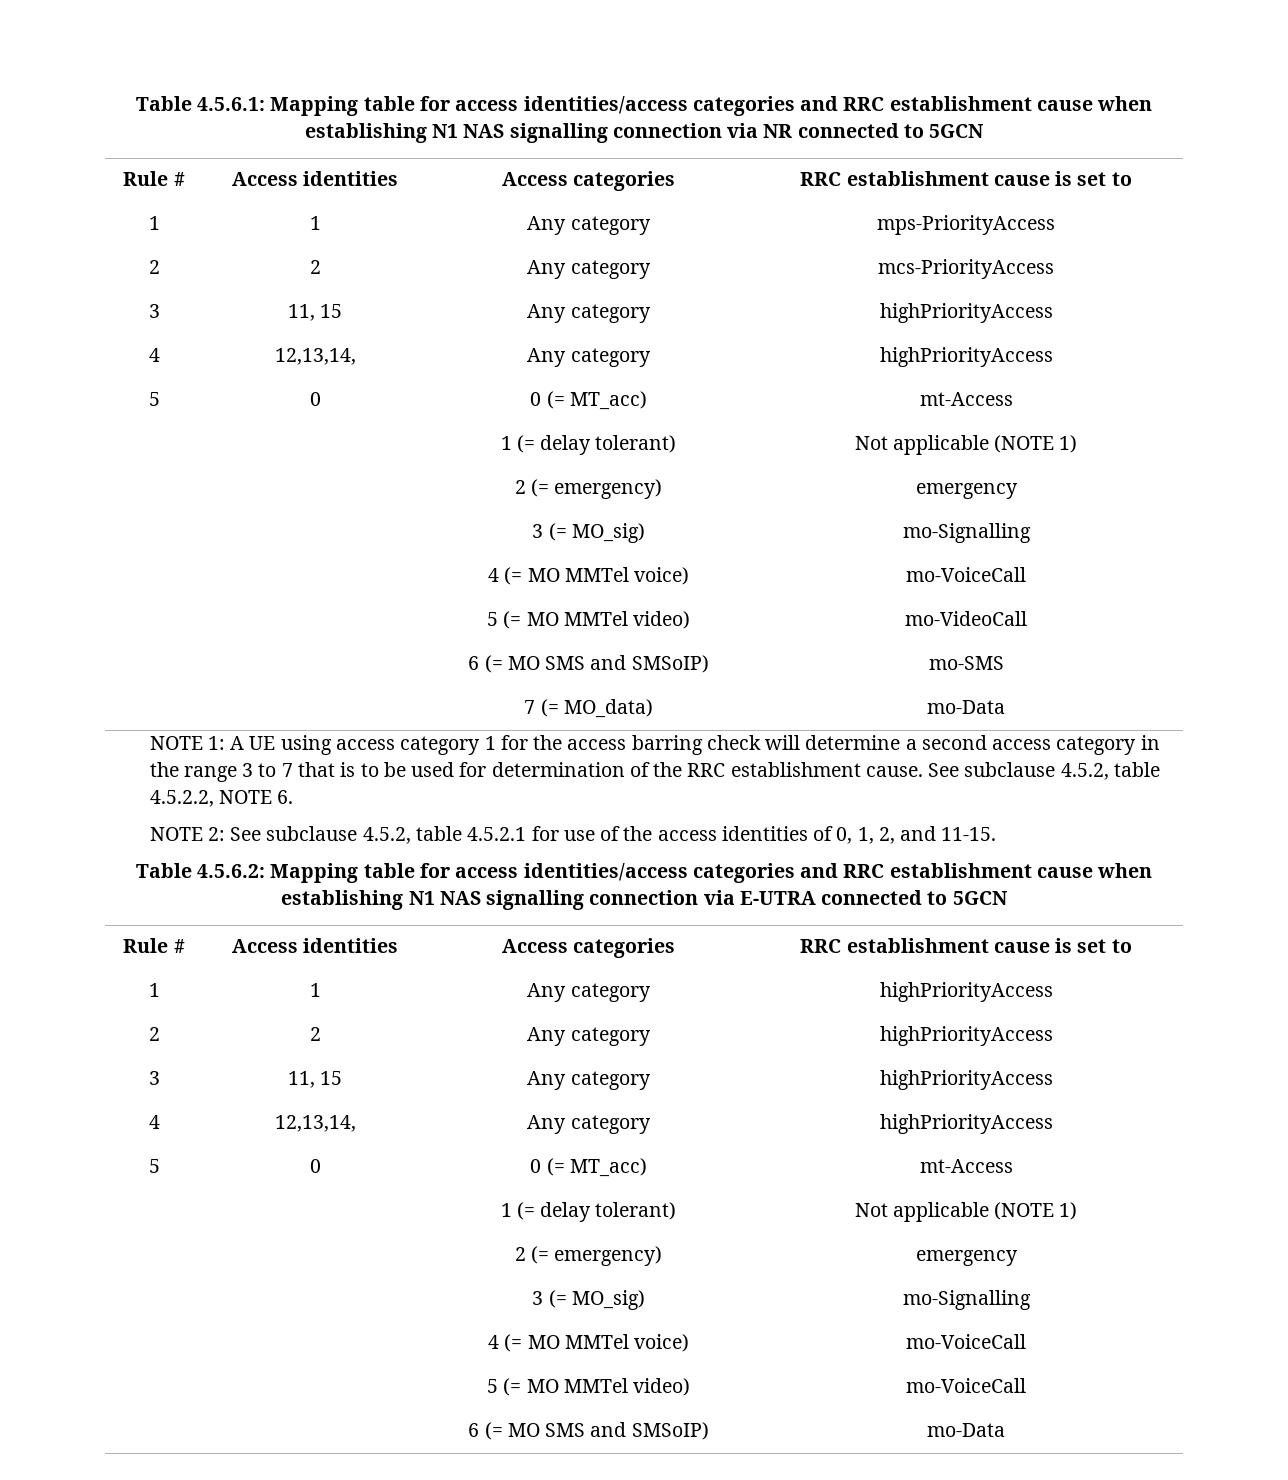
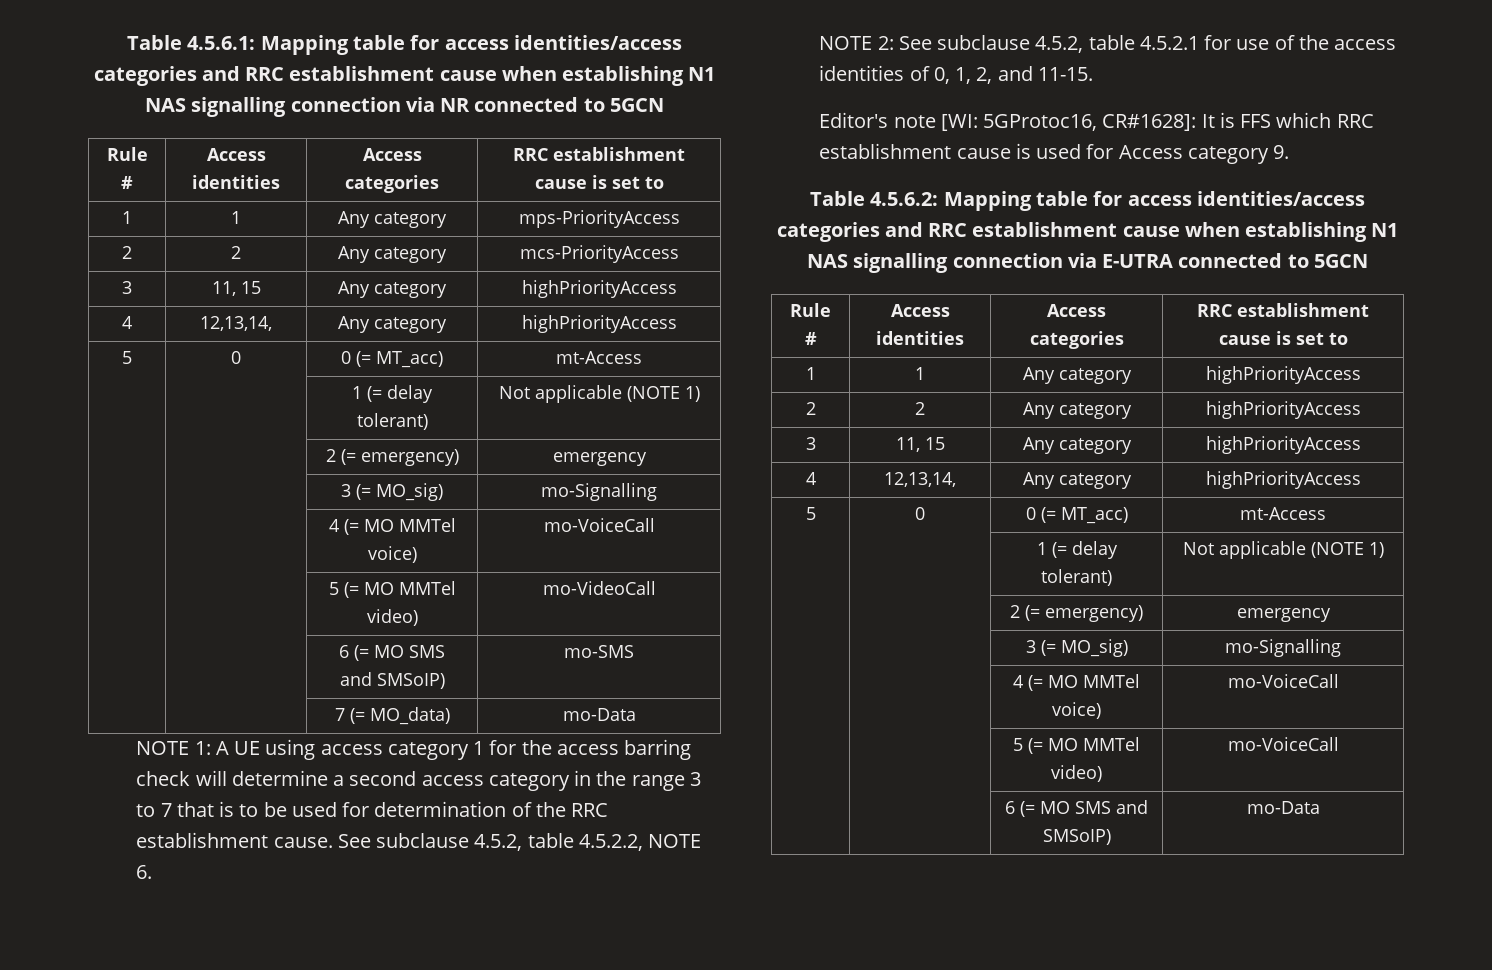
(997, 834) none -> [819,112,1374,131] [819,143,1290,164] // Editor's note [WI: 5GProtoc16, CR#1628]: It is FFS which RRC establishment cause is used for Access category 9.

